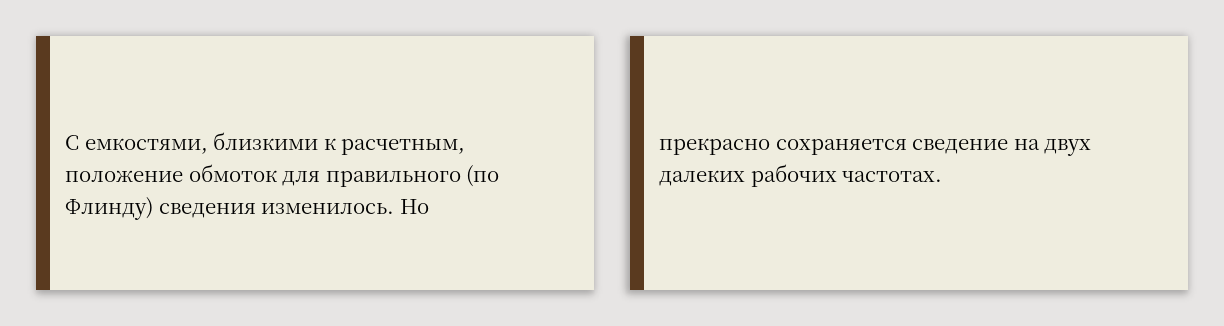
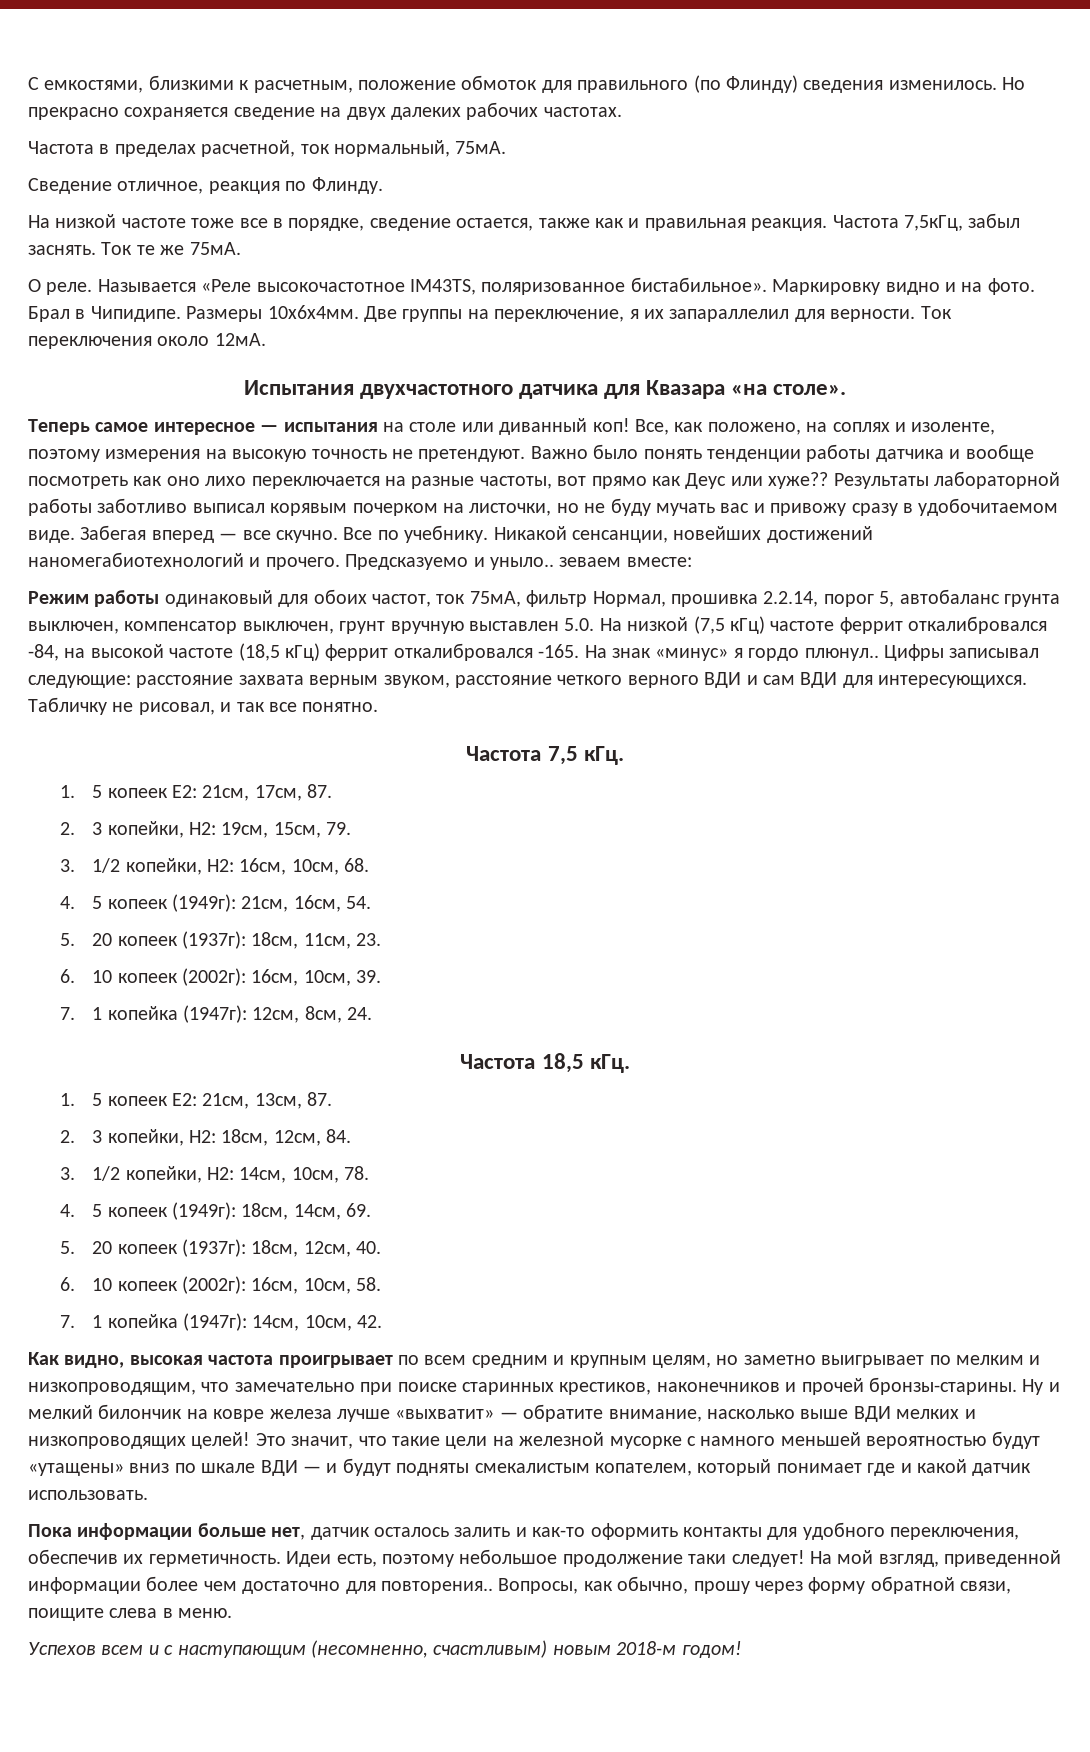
(943, 176) none -> [28,140,507,157] [28,177,383,194] [28,213,1021,231] [28,242,241,255] [28,277,1035,295] [28,305,952,322] [28,333,266,349] [243,380,847,399] [28,418,996,435] [28,444,1034,462] [28,471,1060,489] [28,498,1059,516] [28,525,873,543] [28,552,692,570] [28,589,1060,607] [28,616,1048,634] [28,643,1040,661] [28,672,1028,688] [28,697,379,715] [466,746,624,765] [60,784,333,801] [60,821,352,838] [60,858,370,875] [60,894,372,912] [60,931,382,949] [60,968,382,986] [60,1005,373,1023] [460,1053,630,1073] [60,1092,333,1109] [60,1129,352,1146] [60,1166,370,1183] [60,1202,372,1220] [60,1239,382,1257] [60,1276,382,1294] [60,1313,383,1331] [28,1352,1041,1368] [28,1377,1060,1395] [28,1404,976,1422] [28,1431,1040,1449] [28,1458,1032,1476] [28,1490,148,1500] [28,1522,1020,1540] [28,1549,1062,1567] [28,1576,1012,1594] [28,1608,233,1621] [28,1640,742,1658] // Частота в пределах расчетной, ток нормальный, 75мА. // Сведение отличное, реакция по Флинду. // На низкой частоте тоже все в порядке, сведение остается, также как и правильная реакция. Частота 7,5кГц, забыл заснять. Ток те же 75мА. // О реле. Называется «Реле высокочастотное IM43TS, поляризованное бистабильное». Маркировку видно и на фото. Брал в Чипидипе. Размеры 10х6х4мм. Две группы на переключение, я их запараллелил для верности. Ток переключения около 12мА. // Испытания двухчастотного датчика для Квазара «на столе». // Теперь самое интересное — испытания на столе или диванный коп! Все, как положено, на соплях и изоленте, поэтому измерения на высокую точность не претендуют. Важно было понять тенденции работы датчика и вообще посмотреть как оно лихо переключается на разные частоты, вот прямо как Деус или хуже?? Результаты лабораторной работы заботливо выписал корявым почерком на листочки, но не буду мучать вас и привожу сразу в удобочитаемом виде. Забегая вперед — все скучно. Все по учебнику. Никакой сенсанции, новейших достижений наномегабиотехнологий и прочего. Предсказуемо и уныло.. зеваем вместе: // Режим работы одинаковый для обоих частот, ток 75мА, фильтр Нормал, прошивка 2.2.14, порог 5, автобаланс грунта выключен, компенсатор выключен, грунт вручную выставлен 5.0. На низкой (7,5 кГц) частоте феррит откалибровался -84, на высокой частоте (18,5 кГц) феррит откалибровался -165. На знак «минус» я гордо плюнул.. Цифры записывал следующие: расстояние захвата верным звуком, расстояние четкого верного ВДИ и сам ВДИ для интересующихся. Табличку не рисовал, и так все понятно. // Частота 7,5 кГц. // 1. 5 копеек Е2: 21см, 17см, 87. // 2. 3 копейки, Н2: 19см, 15см, 79. // 3. 1/2 копейки, Н2: 16см, 10см, 68. // 4. 5 копеек (1949г): 21см, 16см, 54. // 5. 20 копеек (1937г): 18см, 11см, 23. // 6. 10 копеек (2002г): 16см, 10см, 39. // 7. 1 копейка (1947г): 12см, 8см, 24. // Частота 18,5 кГц. // 1. 5 копеек Е2: 21см, 13см, 87. // 2. 3 копейки, Н2: 18см, 12см, 84. // 3. 1/2 копейки, Н2: 14см, 10см, 78. // 4. 5 копеек (1949г): 18см, 14см, 69. // 5. 20 копеек (1937г): 18см, 12см, 40. // 6. 10 копеек (2002г): 16см, 10см, 58. // 7. 1 копейка (1947г): 14см, 10см, 42. // Как видно, высокая частота проигрывает по всем средним и крупным целям, но заметно выигрывает по мелким и низкопроводящим, что замечательно при поиске старинных крестиков, наконечников и прочей бронзы-старины. Ну и мелкий билончик на ковре железа лучше «выхватит» — обратите внимание, насколько выше ВДИ мелких и низкопроводящих целей! Это значит, что такие цели на железной мусорке с намного меньшей вероятностью будут «утащены» вниз по шкале ВДИ — и будут подняты смекалистым копателем, который понимает где и какой датчик использовать. // Пока информации больше нет, датчик осталось залить и как-то оформить контакты для удобного переключения, обеспечив их герметичность. Идеи есть, поэтому небольшое продолжение таки следует! На мой взгляд, приведенной информации более чем достаточно для повторения.. Вопросы, как обычно, прошу через форму обратной связи, поищите слева в меню. // Успехов всем и с наступающим (несомненно, счастливым) новым 2018-м годом!

